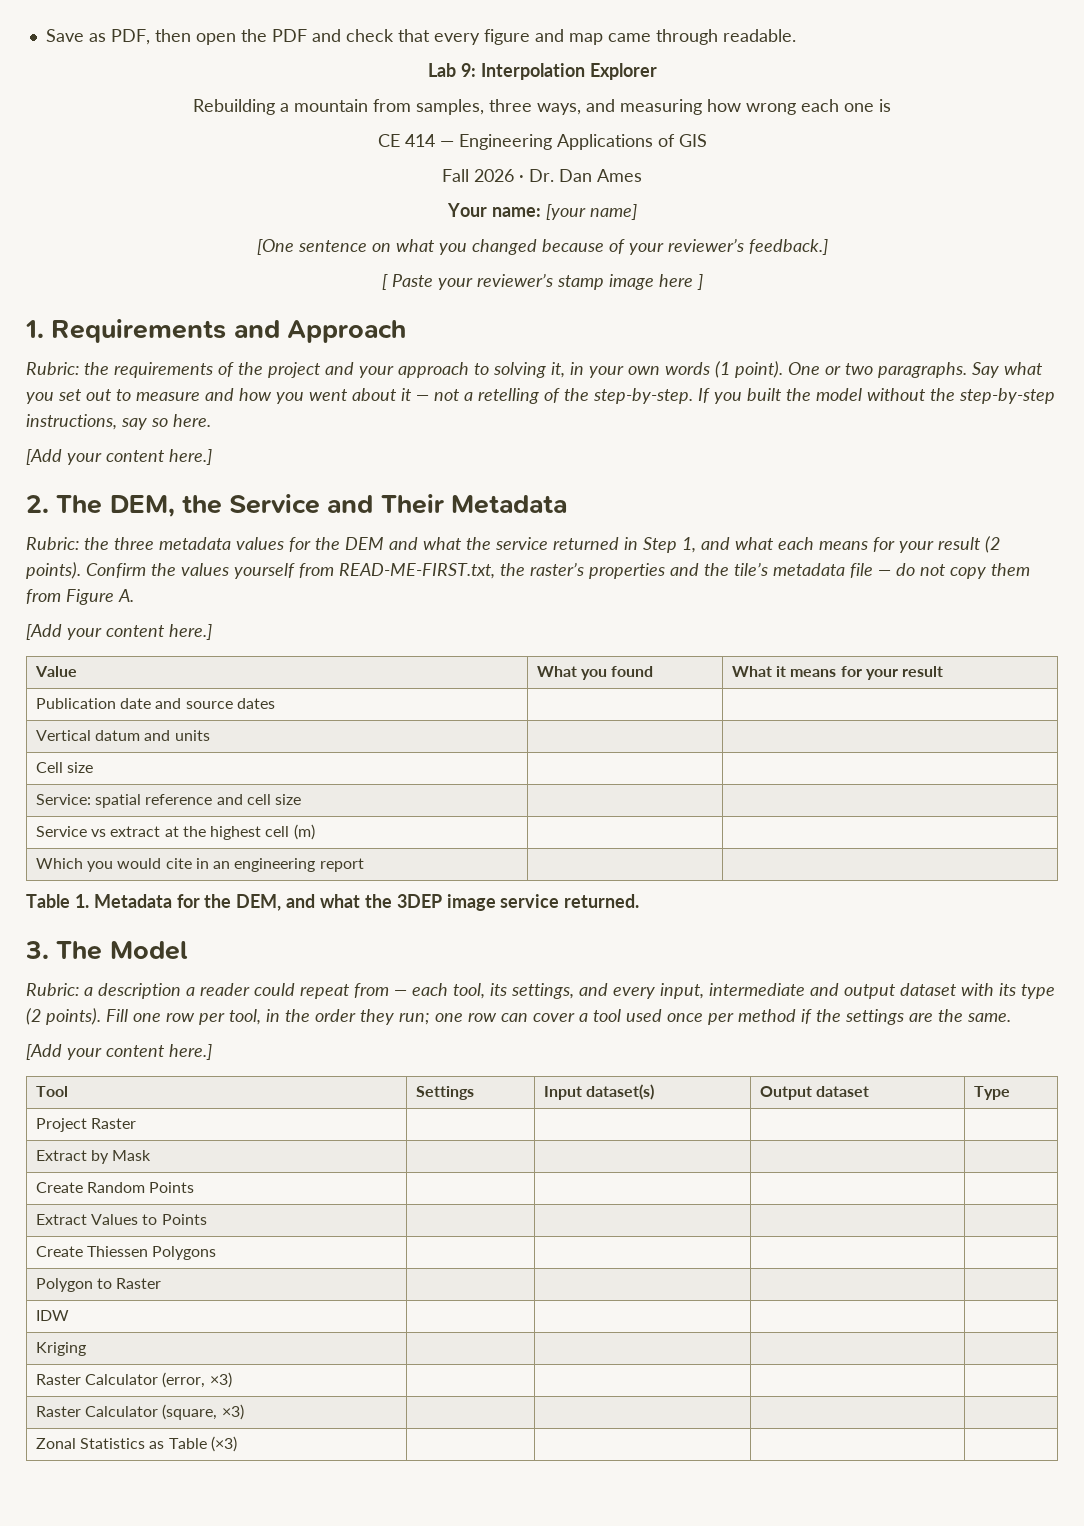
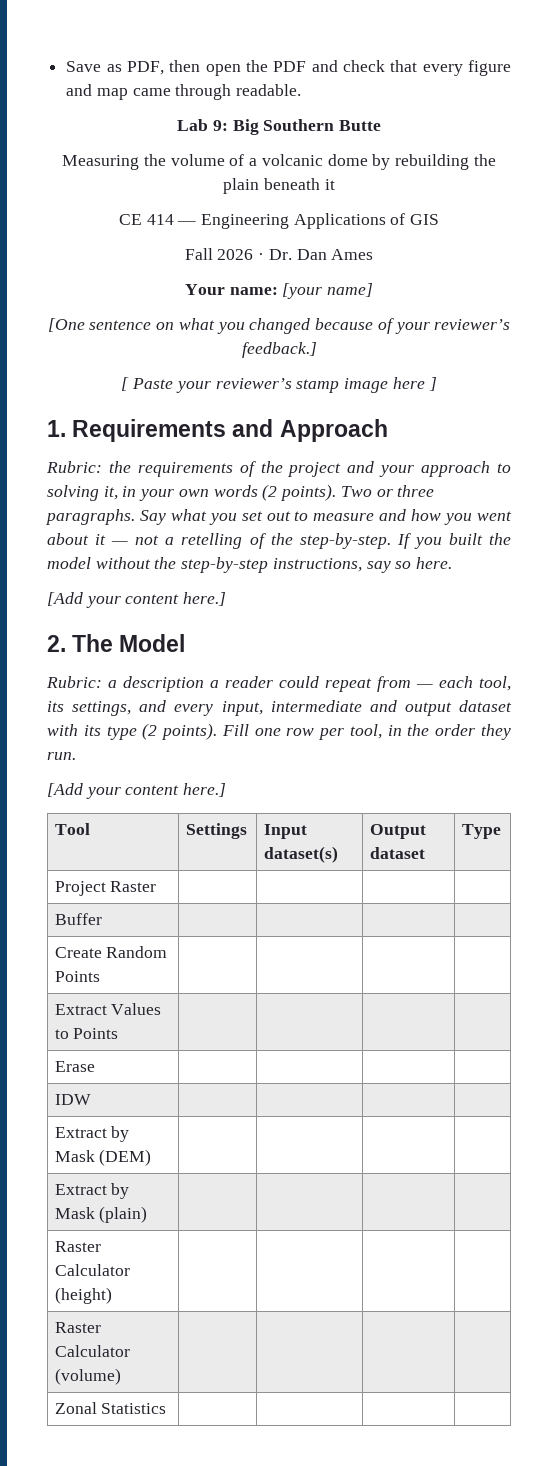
[480,63,657,80] [193,99,891,115] Interpolation Explorer // Rebuilding a mountain from samples, three ways, and measuring how wrong each one is -> [232,119,381,135] [62,154,496,170] [223,178,335,194] Big Southern Butte // Measuring the volume of a volcanic dome by rebuilding the plain beneath it
[715,361,873,378] (1 point). One or two -> [262,484,435,501] (2 points). Two or three
[109,494,568,518] [26,536,1000,553] [26,562,1030,579] [26,589,134,605] [26,624,212,640] [34,666,77,677] [536,666,654,680] [731,666,944,680] [35,698,275,709] [35,730,210,741] [35,762,93,773] [35,794,302,808] [35,824,315,840] [35,858,364,872] [26,894,640,911] [25,941,103,960] DEM, the Service and Their Metadata // Rubric: the three metadata values for the DEM and what the service returned in Step 1, and what each means for your result (2 points). Confirm the values yourself from READ-ME-FIRST.txt, the raster’s properties and the tile’s metadata file — do not copy them from Figure A. // [Add your content here.] // Value | What you found | What it means for your result // Publication date and source dates | | // Vertical datum and units | | // Cell size | | // Service: spatial reference and cell size | | // Service vs extract at the highest cell (m) | | // Which you would cite in an engineering report | | // Table 1. Metadata for the DEM, and what the 3DEP image service returned. // 3. The -> (114, 643) none
[399,1009,1011,1025] run; one row can cover a tool used once per method if the settings are the same. -> [47,752,76,760] run.
[35,1150,152,1164] Extract by Mask -> [54,913,102,925] Buffer
[35,1246,217,1260] [35,1278,162,1292] [35,1310,69,1321] [35,1342,86,1356] [35,1372,232,1388] [35,1404,244,1420] Create Thiessen Polygons | | | | // Polygon to Raster | | | | // IDW | | | | // Kriging | | | | // Raster Calculator (error, ×3) | | | | // Raster Calculator (square, ×3) -> [54,1061,95,1072] [54,1094,91,1105] [54,1126,130,1142] [54,1149,152,1166] [54,1183,130,1199] [54,1206,148,1223] [54,1241,101,1252] [54,1264,130,1276] [54,1287,112,1304] [54,1322,101,1333] [54,1345,130,1357] [54,1368,121,1385] Erase | | | | // IDW | | | | // Extract by Mask (DEM) | | | | // Extract by Mask (plain) | | | | // Raster Calculator (height) | | | | // Raster Calculator (volume)
[149,1436,237,1452] as Table (×3) -> (167, 1408) none

